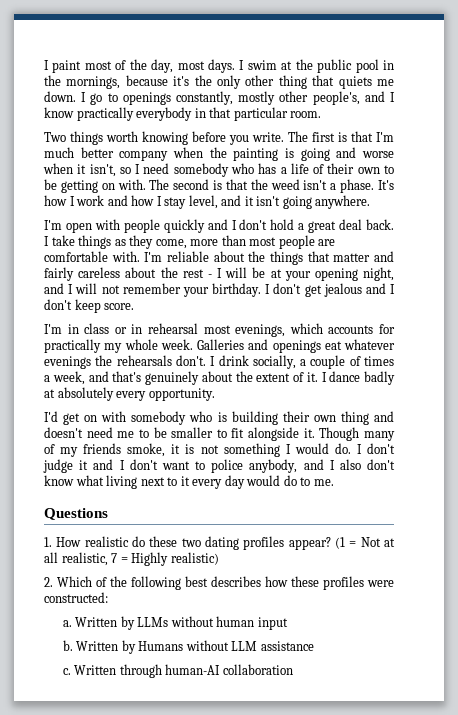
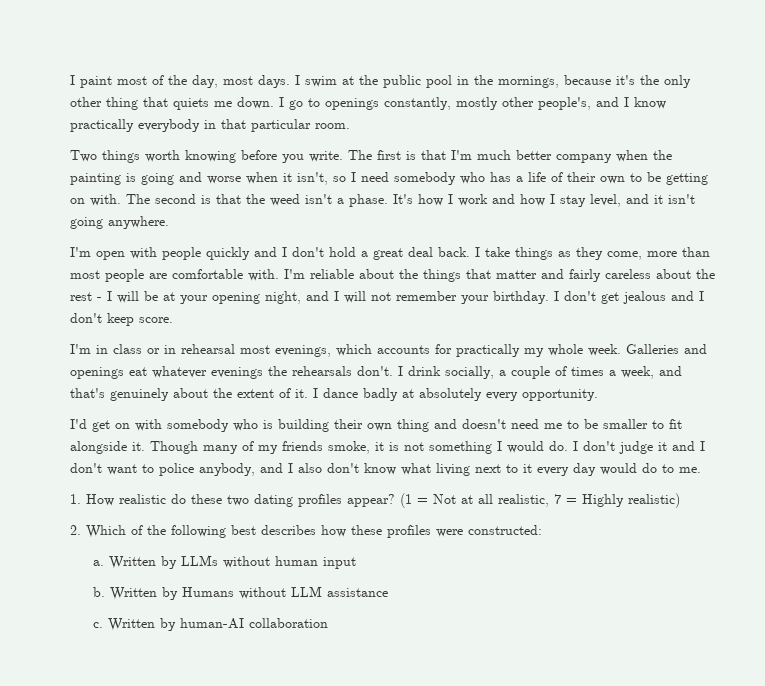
[44,508,108,520] // Questions -> (701, 470) none
[119,664,162,678] through -> [159,618,176,631] by

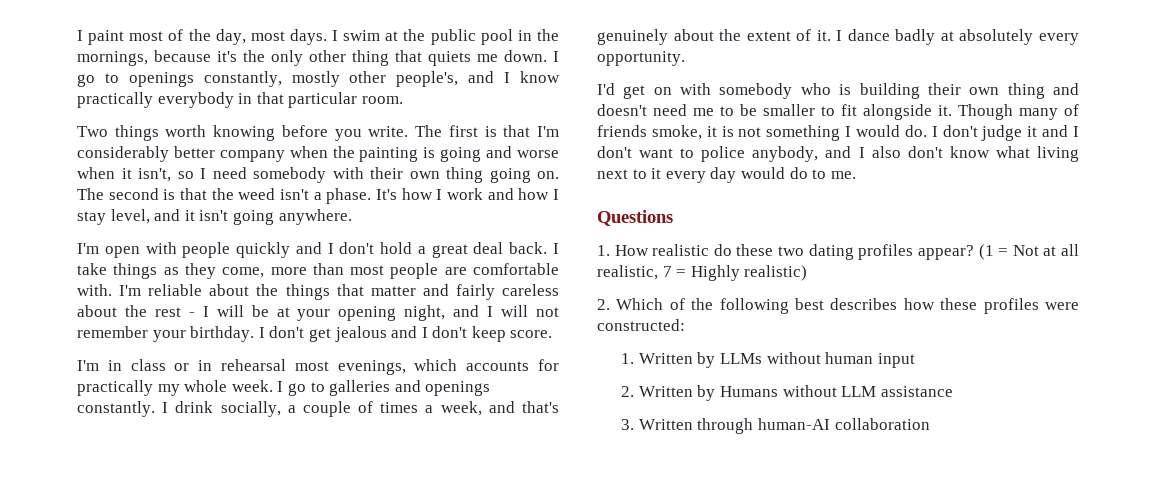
[477,150,511,160] much -> [77,146,169,162] considerably
[460,172,708,185] [70,194,121,206] who has a life of their own to be getting on with. -> [332,167,559,183] with their own thing going on.
[626,344,707,354] [70,366,393,379] Galleries and openings eat whatever evenings the rehearsals don't. -> [277,380,491,396] [77,401,155,417] I go to galleries and openings constantly.
[258,445,278,454] my -> (1079, 110) none
(701, 470) none -> [597,210,673,226] // Questions
[92,560,104,566] a. -> [621,353,635,364] 1.
[92,587,105,597] b. -> [621,386,635,397] 2.
[92,618,176,631] c. Written by -> [621,418,754,434] 3. Written through

